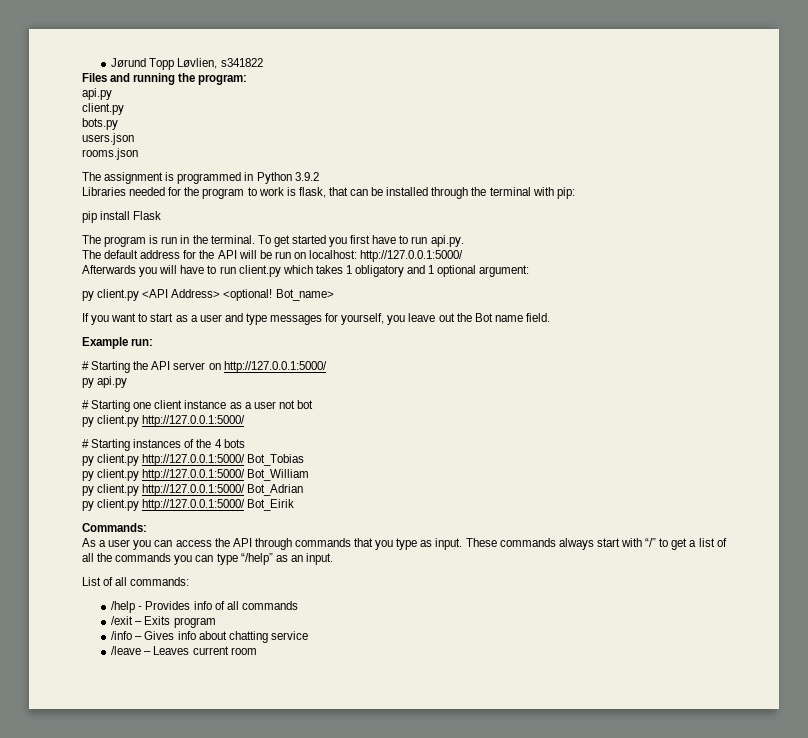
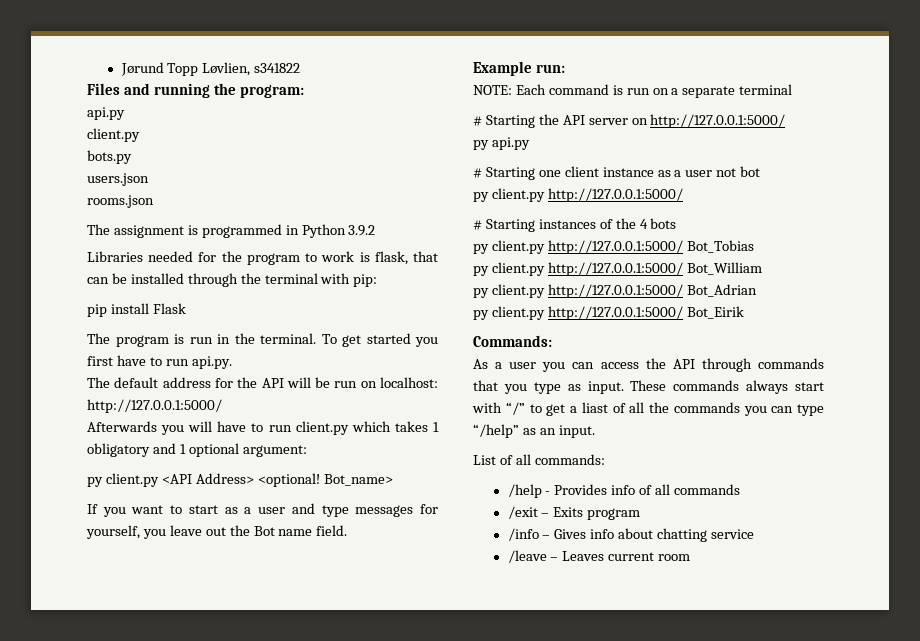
(154, 342) none -> [473,84,793,98] // NOTE: Each command is run on a separate terminal
[698,538,715,547] list -> [581,402,608,413] liast

